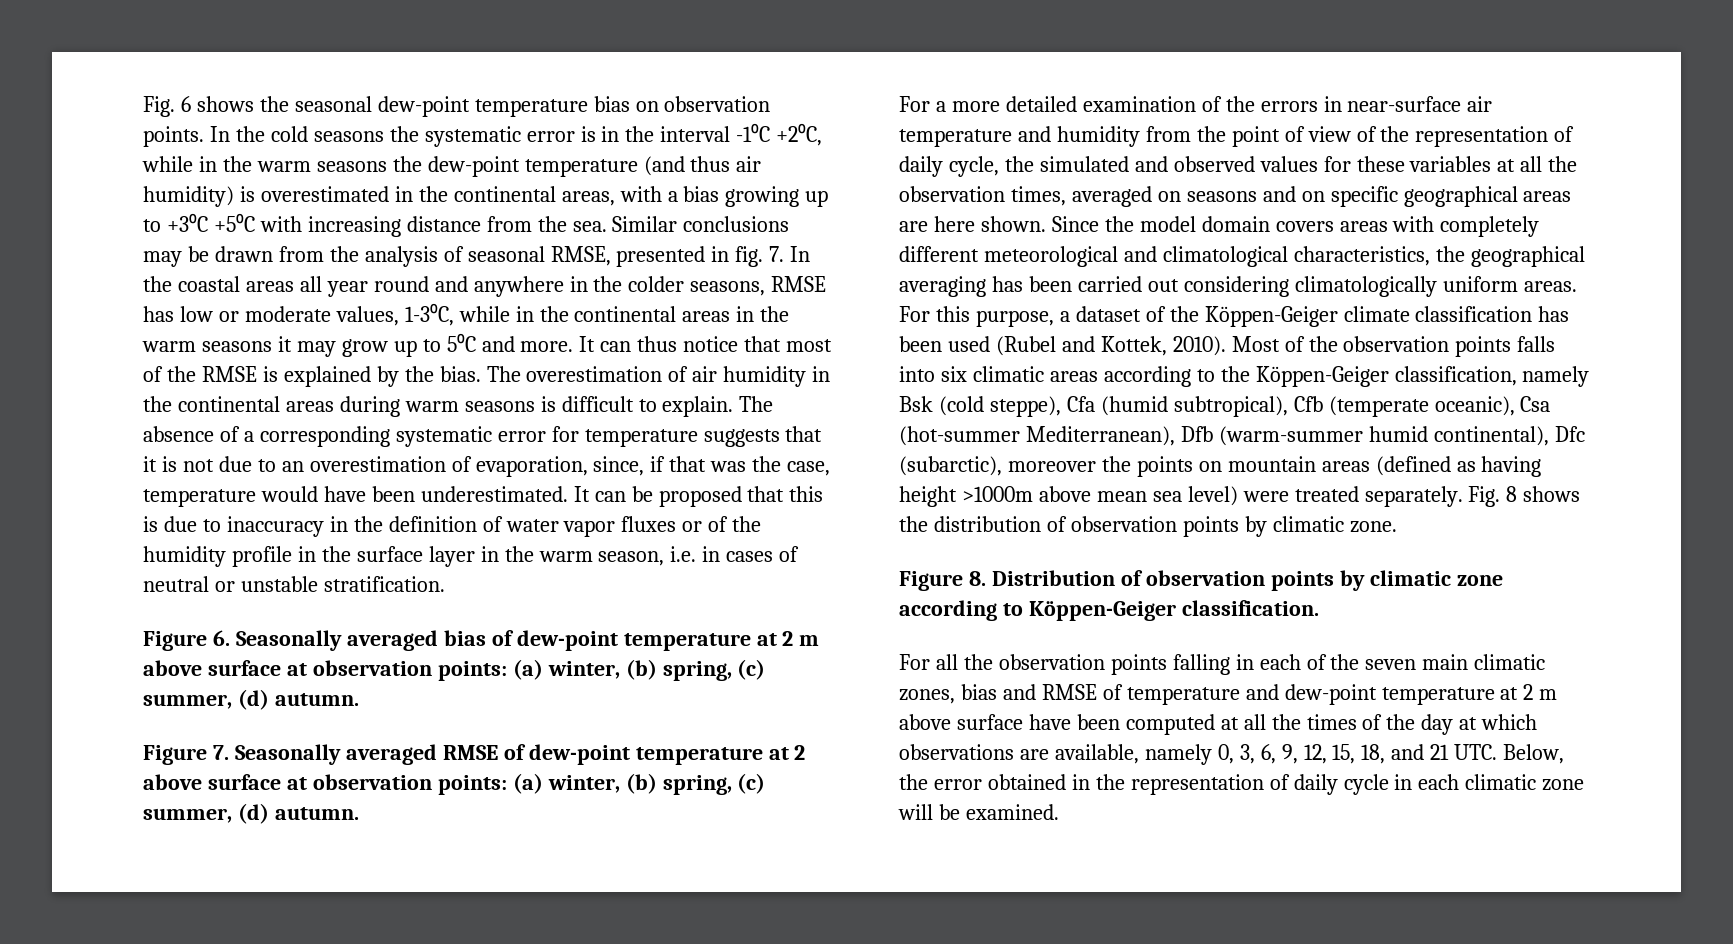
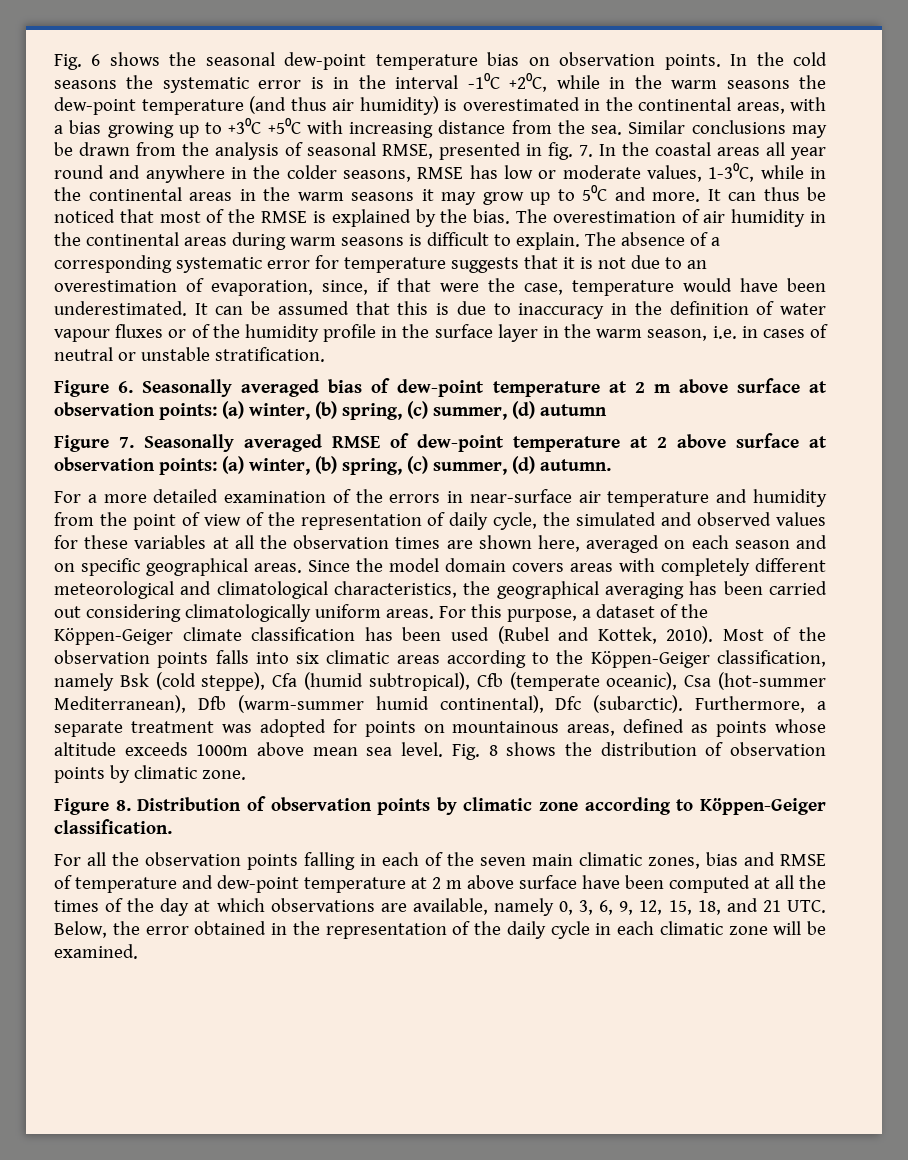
[683,336,739,352] notice -> [807,187,826,201] [54,209,115,223] be noticed
[710,461,747,472] was -> [440,283,479,292] were
[658,486,742,507] proposed -> [277,301,349,315] assumed
[563,520,616,537] vapor -> [54,329,110,342] vapour
[274,693,359,706] autumn. -> [539,404,607,416] autumn
[1010,186,1572,207] [899,216,1046,232] times, averaged on seasons and on specific geographical areas are here shown. -> [395,535,828,553] [54,558,302,576] times are shown here, averaged on each season and on specific geographical areas.
[899,456,1542,477] [899,486,1463,507] (subarctic), moreover the points on mountain areas (defined as having height >1000m above mean sea level) were treated separately. -> [593,695,826,713] [54,719,826,737] [54,742,444,757] (subarctic). Furthermore, a separate treatment was adopted for points on mountainous areas, defined as points whose altitude exceeds 1000m above mean sea level.
(1290, 782) none -> [474,921,501,935] the

